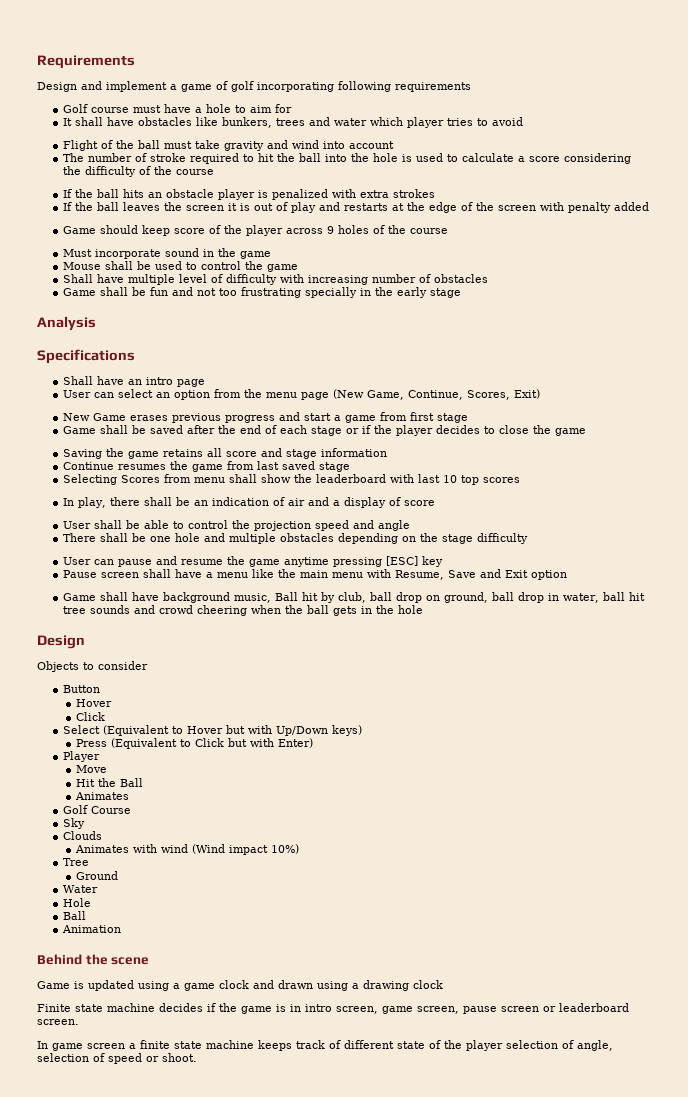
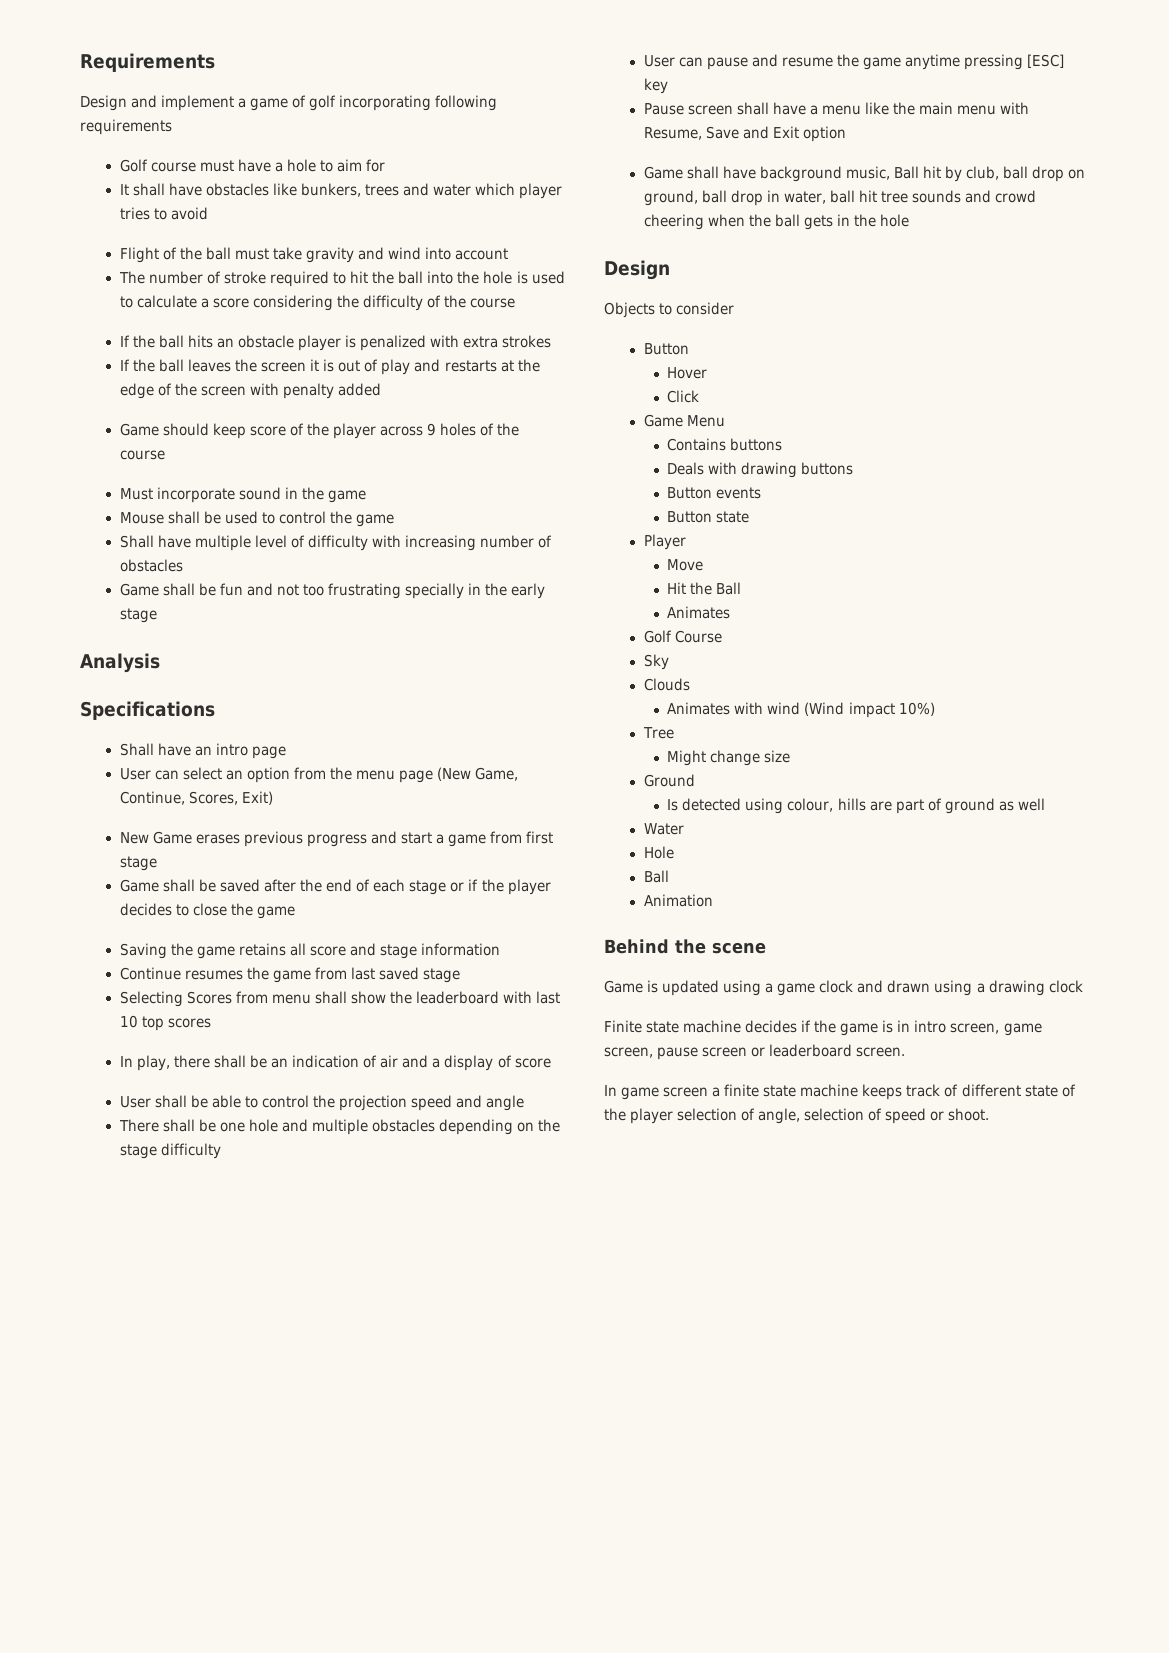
[62,725,362,736] [76,738,314,749] Select (Equivalent to Hover but with Up/Down keys) // Press (Equivalent to Click but with Enter) -> [643,414,725,427] [667,438,783,451] [667,462,854,478] [667,487,762,499] [667,511,750,523] Game Menu // Contains buttons // Deals with drawing buttons // Button events // Button state
[76,871,119,880] Ground -> [667,750,791,766] [643,774,695,787] [667,798,1045,814] Might change size // Ground // Is detected using colour, hills are part of ground as well

